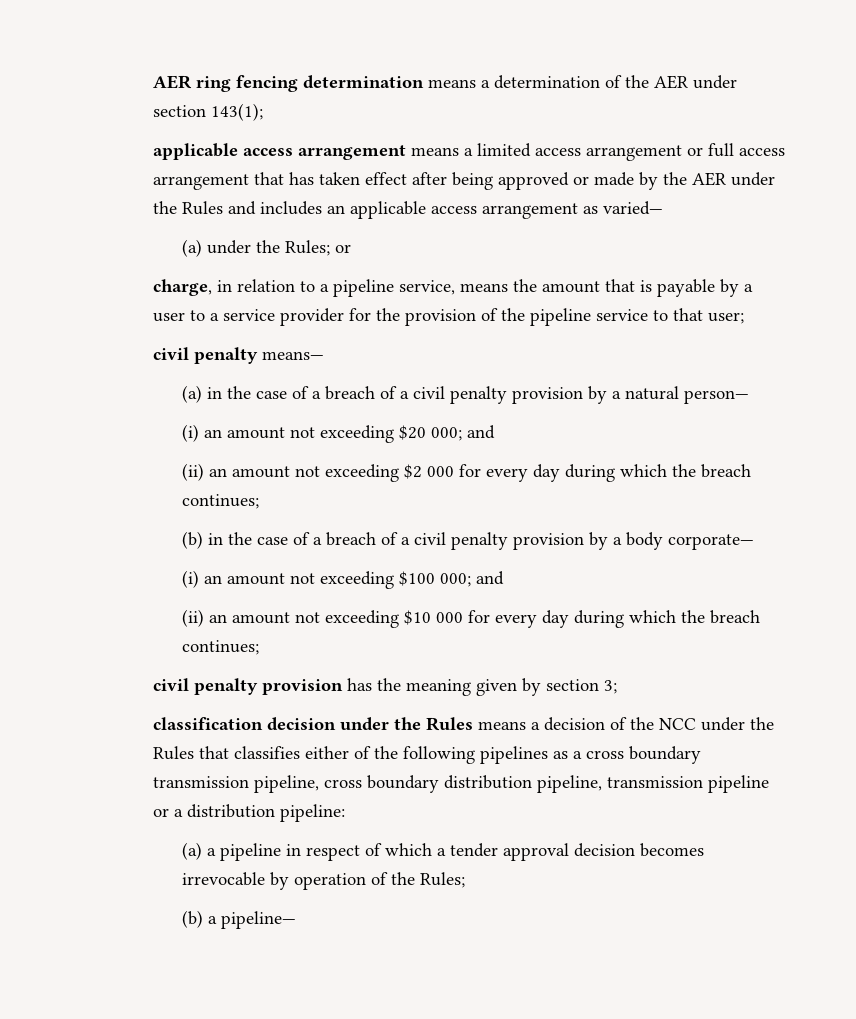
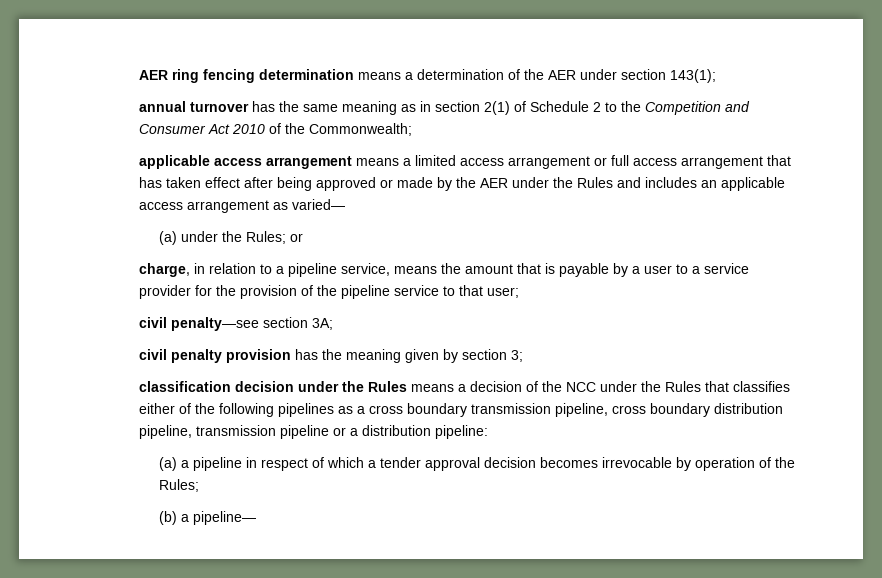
(264, 112) none -> [138,101,750,115] [138,123,412,136] // annual turnover has the same meaning as in section 2(1) of Schedule 2 to the Competition and Consumer Act 2010 of the Commonwealth;
[194,347,325,364] [181,385,749,404] [181,424,495,443] [181,463,751,482] [181,494,259,509] [181,531,754,550] [181,570,504,589] [181,609,760,628] [181,640,259,655] penalty means— // (a) in the case of a breach of a civil penalty provision by a natural person— // (i) an amount not exceeding $20 000; and // (ii) an amount not exceeding $2 000 for every day during which the breach continues; // (b) in the case of a breach of a civil penalty provision by a body corporate— // (i) an amount not exceeding $100 000; and // (ii) an amount not exceeding $10 000 for every day during which the breach continues; -> [170,317,333,331] penalty—see section 3A;

